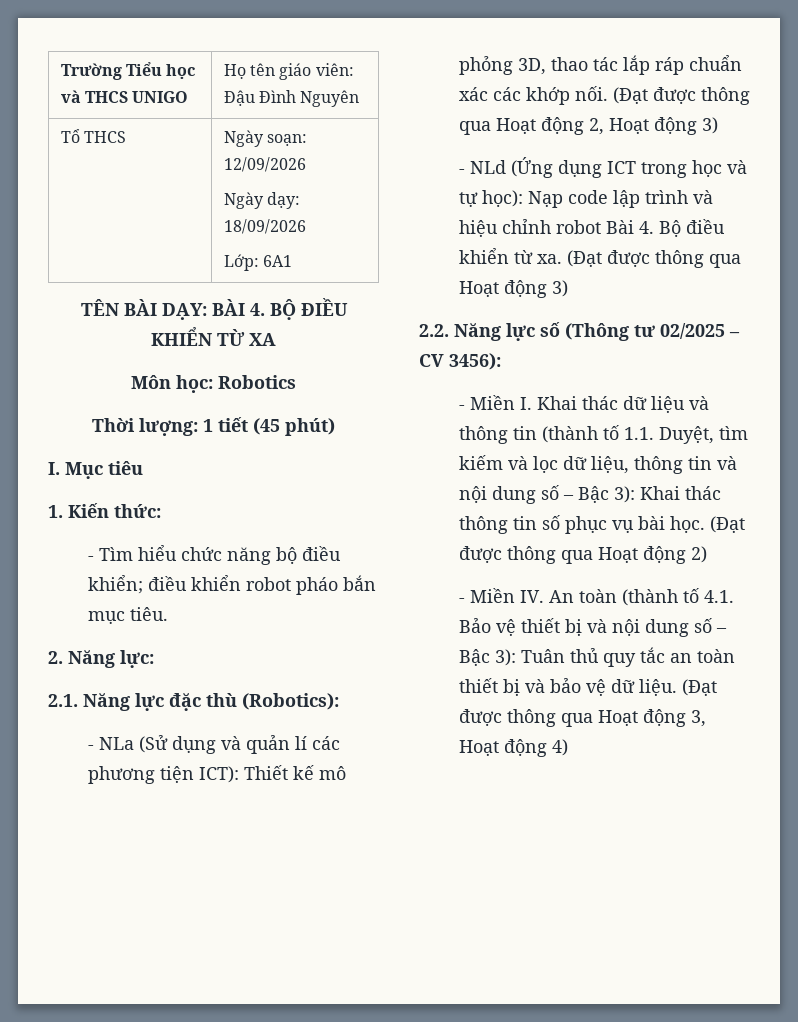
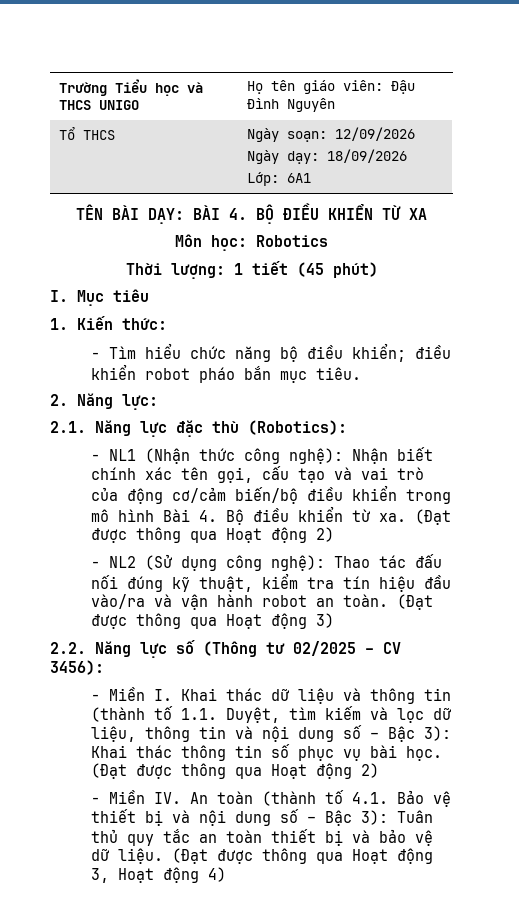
[98,735,340,754] [87,765,346,784] [458,55,742,75] [458,86,750,105] [458,117,718,135] [458,157,747,178] [458,190,713,208] [458,219,601,237] NLa (Sử dụng và quản lí các phương tiện ICT): Thiết kế mô phỏng 3D, thao tác lắp ráp chuẩn xác các khớp nối. (Đạt được thông qua Hoạt động 2, Hoạt động 3) // - NLd (Ứng dụng ICT trong học và tự học): Nạp code lập trình và hiệu chỉnh robot -> [108,447,433,464] [90,466,424,483] [90,485,451,504] [90,509,154,522] NL1 (Nhận thức công nghệ): Nhận biết chính xác tên gọi, cấu tạo và vai trò của động cơ/cảm biến/bộ điều khiển trong mô hình
(547, 289) none -> [315,527,334,542] [90,554,442,571] [90,573,451,592] [90,594,433,610] [90,613,307,629] 2) // - NL2 (Sử dụng công nghệ): Thao tác đấu nối đúng kỹ thuật, kiểm tra tín hiệu đầu vào/ra và vận hành robot an toàn. (Đạt được thông qua Hoạt động

